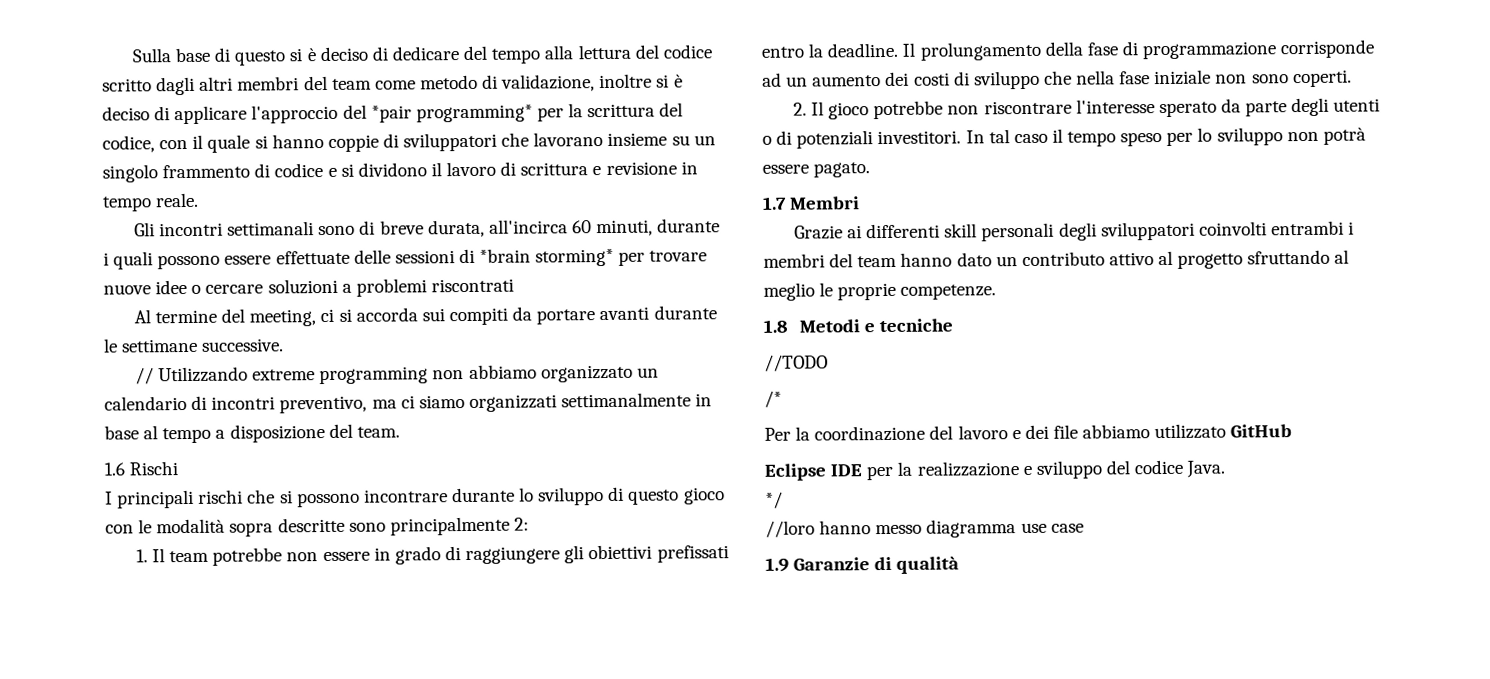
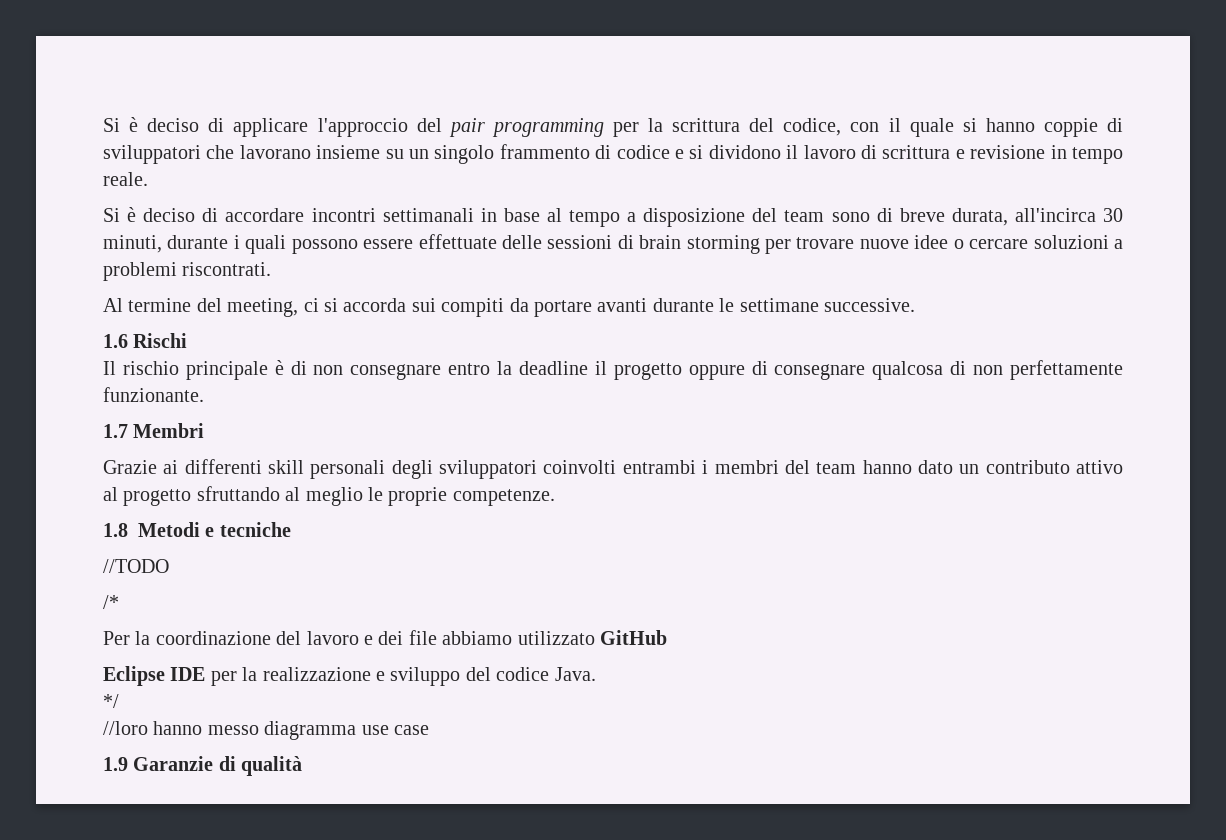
[131,44,712,66] [102,73,670,96] Sulla base di questo si è deciso di dedicare del tempo alla lettura del codice scritto dagli altri membri del team come metodo di validazione, inoltre si -> [103,118,120,132] Si
[370,104,533,123] *pair programming* -> [448,118,604,137] pair programming
[133,221,315,237] Gli incontri settimanali -> [103,207,825,227] Si è deciso di accordare incontri settimanali in base al tempo a disposizione del team
[571,220,592,234] 60 -> [1103,208,1124,222] 30
[479,248,615,267] *brain storming* -> [639,235,760,254] brain storming
[430,278,514,293] riscontrati -> [182,262,272,276] riscontrati.
[134,364,659,385] [104,392,713,414] [104,423,400,444] [104,461,179,476] [105,486,725,509] [105,516,529,537] [135,544,729,566] [761,39,1375,61] [762,69,1352,90] [792,97,1381,120] [762,127,1366,149] [762,162,871,178] // Utilizzando extreme programming non abbiamo organizzato un calendario di incontri preventivo, ma ci siamo organizzati settimanalmente in base al tempo a disposizione del team. // 1.6 Rischi // I principali rischi che si possono incontrare durante lo sviluppo di questo gioco con le modalità sopra descritte sono principalmente 2: // 1. Il team potrebbe non essere in grado di raggiungere gli obiettivi prefissati entro la deadline. Il prolungamento della fase di programmazione corrisponde ad un aumento dei costi di sviluppo che nella fase iniziale non sono coperti. // 2. Il gioco potrebbe non riscontrare l'interesse sperato da parte degli utenti o di potenziali investitori. In tal caso il tempo speso per lo sviluppo non potrà essere pagato. -> [103,333,188,348] [103,360,1124,380] [103,387,204,402] 1.6 Rischi // Il rischio principale è di non consegnare entro la deadline il progetto oppure di consegnare qualcosa di non perfettamente funzionante.

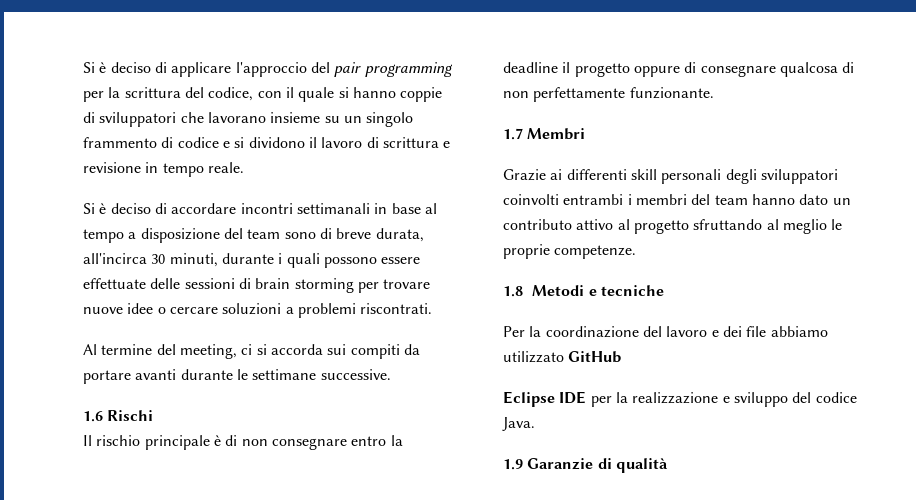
[103,559,169,573] [103,595,119,609] // //TODO // /* -> (664, 290) none
[103,694,119,708] [103,721,429,740] // */ // //loro hanno messo diagramma use case -> (535, 424) none

